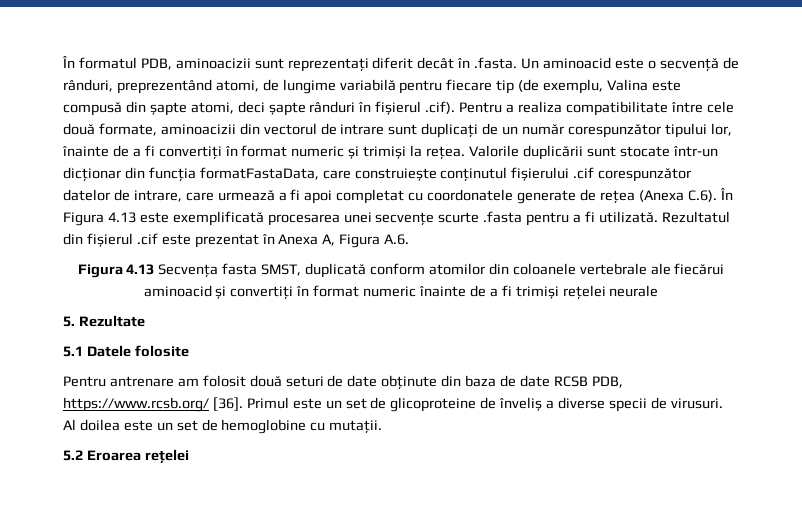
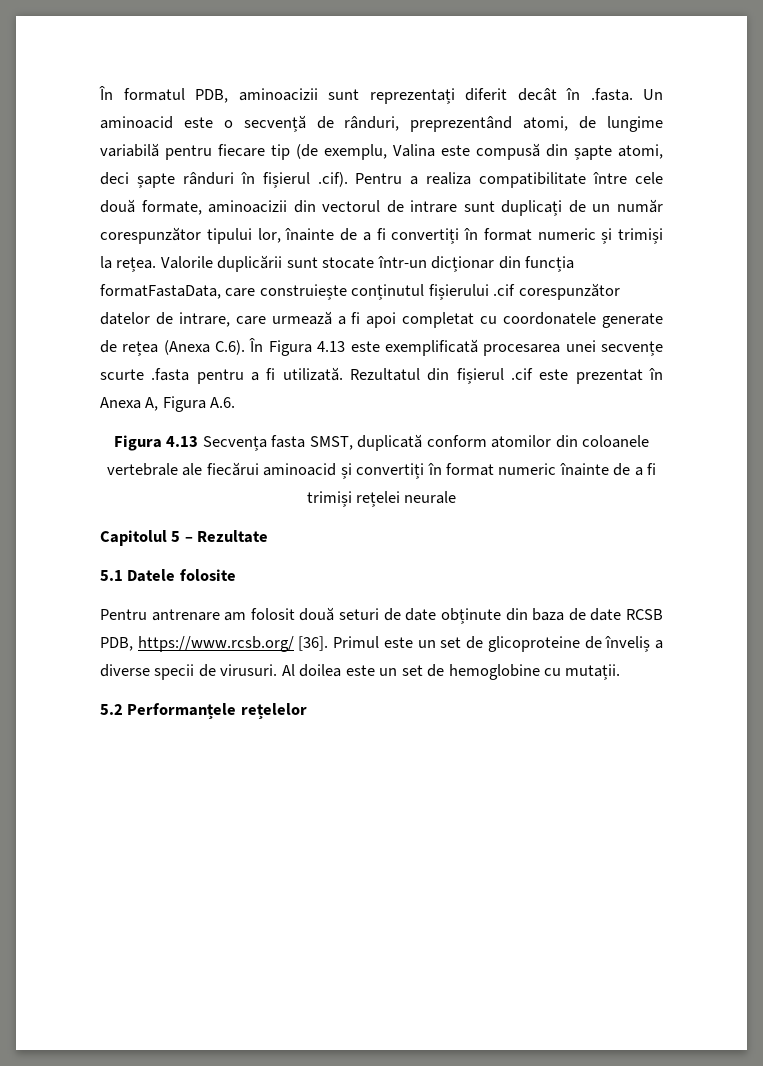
[63,316,75,327] 5. -> [100,530,193,546] Capitolul 5 –
[86,449,189,464] Eroarea rețelei -> [127,703,307,719] Performanțele rețelelor

